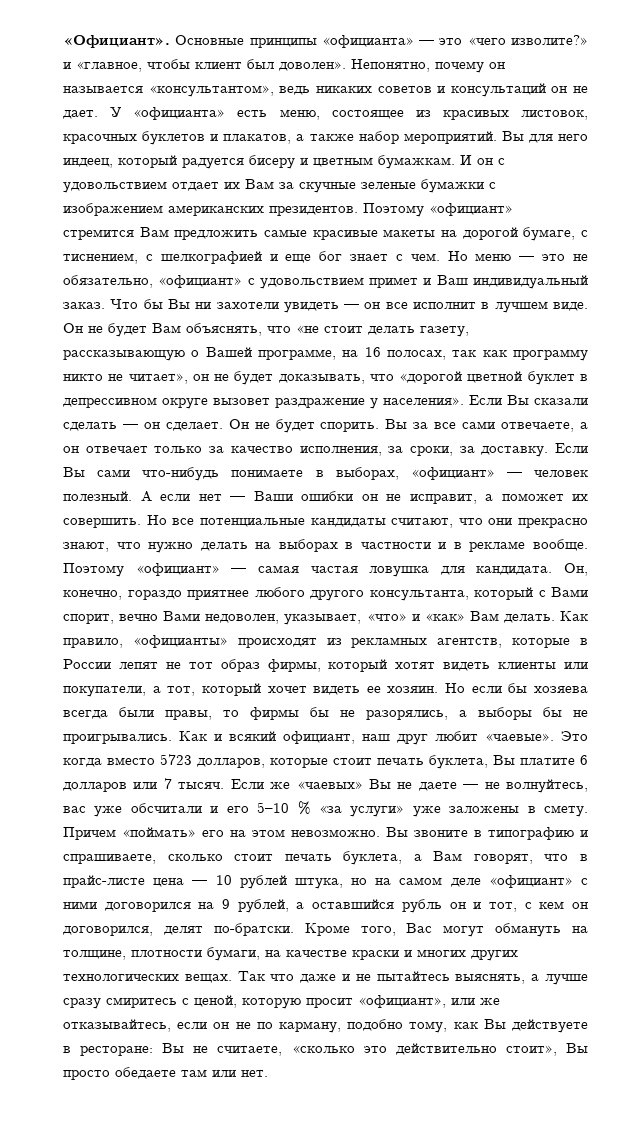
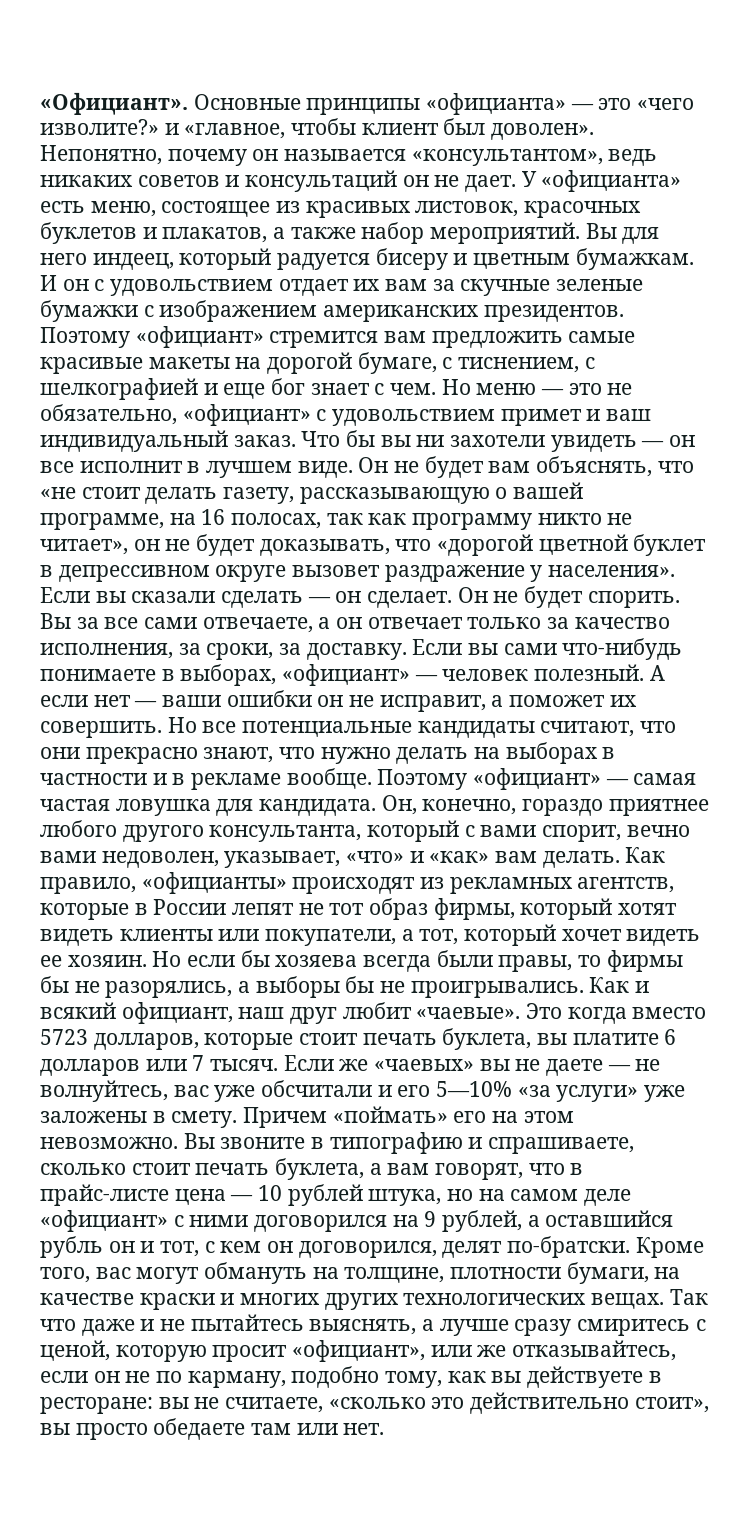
[245,179,274,189] Вам -> [385,279,428,291] вам
[139,227,169,237] Вам -> [384,331,427,343] вам
[436,275,468,285] Ваш -> [606,409,652,421] ваш
[167,299,190,309] Вы -> [380,435,411,447] вы
[152,323,181,333] Вам -> [488,461,531,473] вам
[205,347,252,357] Вашей -> [513,482,584,499] вашей
[507,395,529,405] Вы -> [95,591,126,603] вы
[63,467,85,477] Вы -> [468,643,499,655] вы
[253,491,293,501] Ваши -> [162,695,222,707] ваши
[551,587,588,597] Вами -> [480,825,537,837] вами
[163,611,201,621] Вами -> [40,851,96,863] вами
[469,611,499,621] Вам -> [495,851,538,863] вам
[493,755,515,765] Вы -> [537,1033,568,1045] вы
[368,779,391,789] Вы -> [479,1059,510,1071] вы
[257,801,311,815] 5–10 % -> [436,1081,513,1097] 5—10%
[433,851,463,861] Вам -> [387,1163,430,1175] вам
[406,923,433,933] Вас -> [95,1267,131,1279] вас
[483,1019,506,1029] Вы -> [491,1371,522,1383] вы
[162,1043,185,1053] Вы -> [158,1397,189,1409] вы
[565,1043,588,1053] Вы -> [40,1423,70,1435] вы

